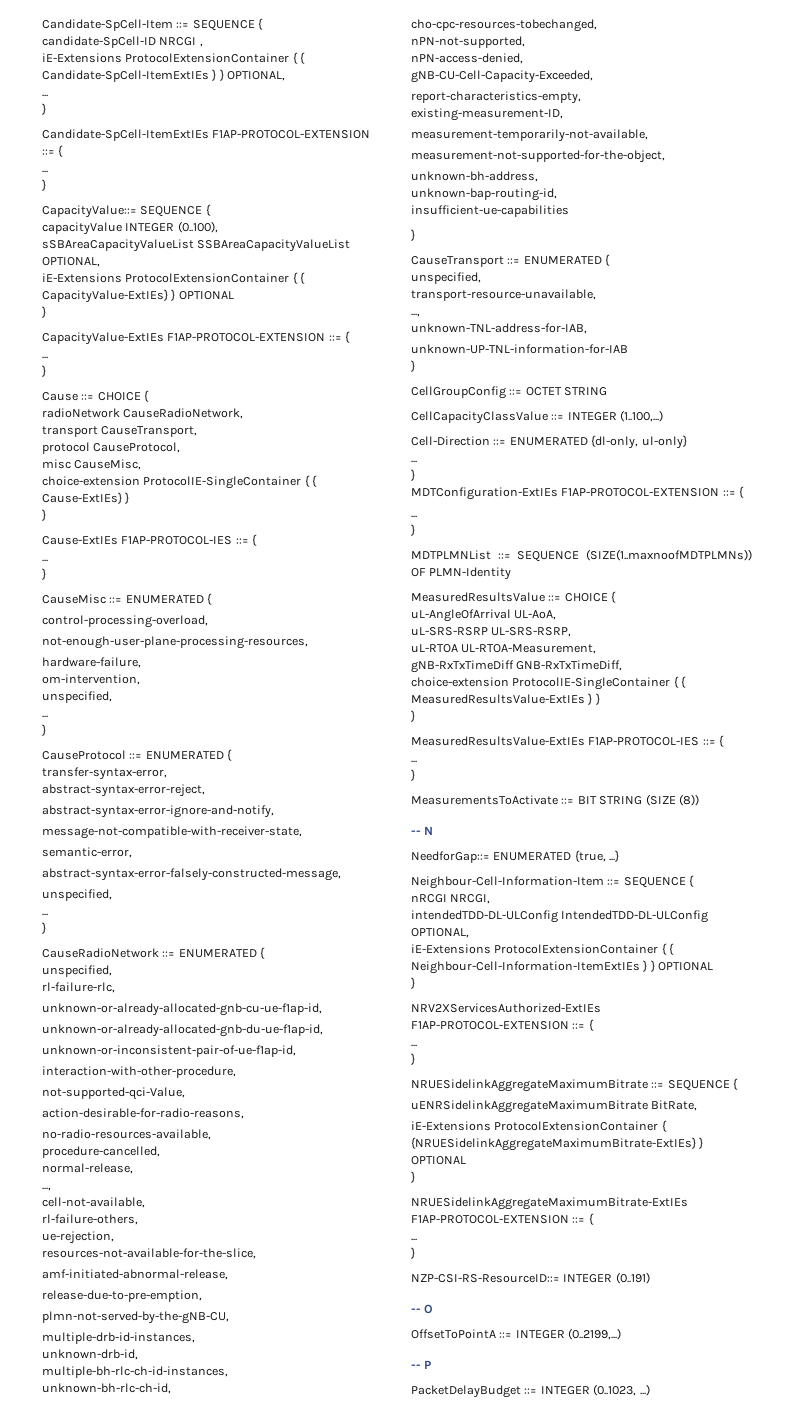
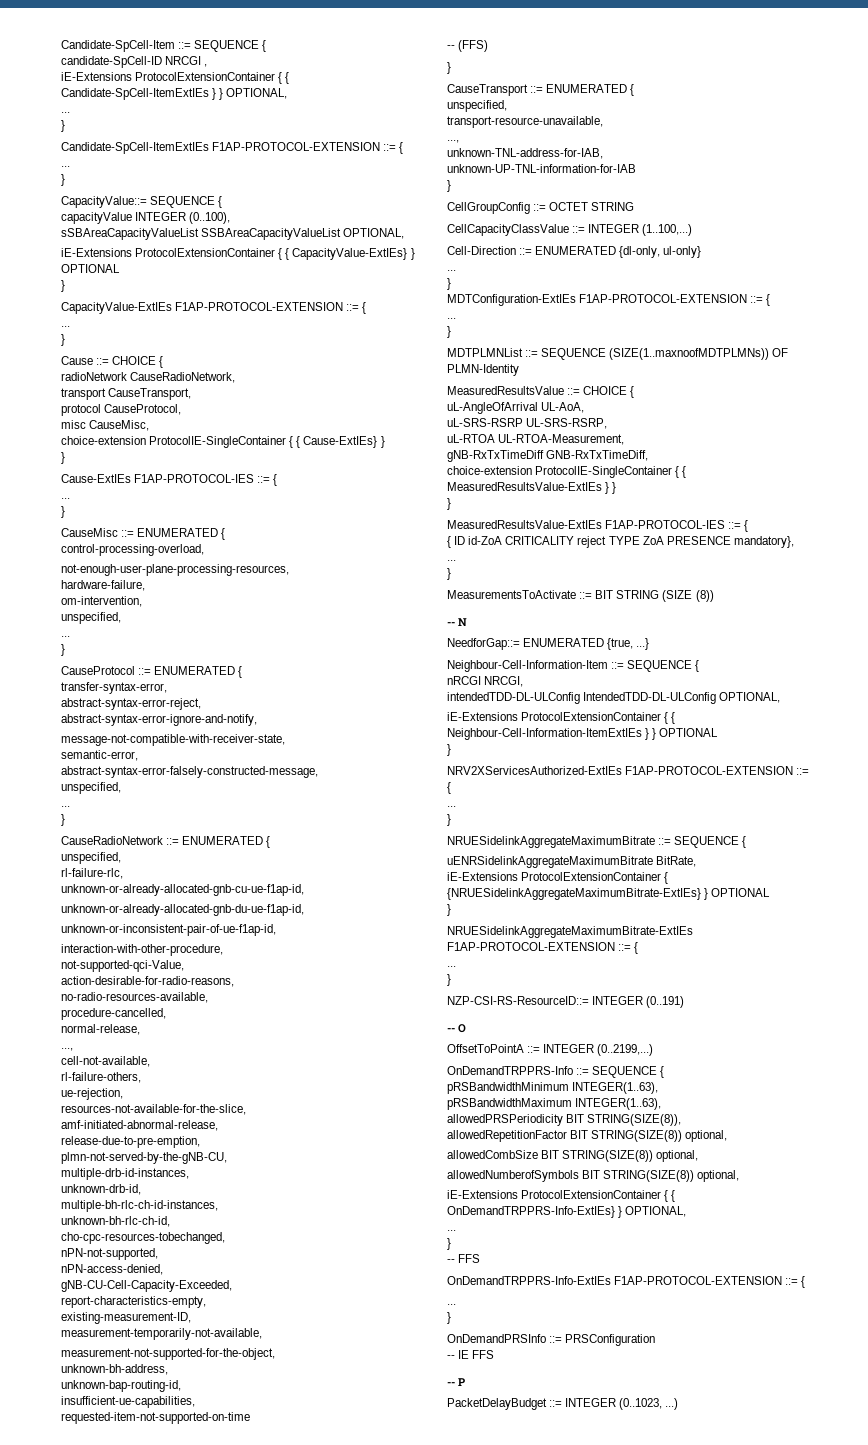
[411,205,569,217] insufficient-ue-capabilities -> [61,1396,195,1408] [61,1412,250,1424] [447,40,489,52] insufficient-ue-capabilities, // requested-item-not-supported-on-time // -- (FFS)
(725, 741) none -> [447,536,794,548] // { ID id-ZoA CRITICALITY reject TYPE ZoA PRESENCE mandatory},
(622, 1334) none -> [447,1066,665,1078] [447,1082,659,1094] [447,1098,662,1110] [447,1114,682,1126] [447,1130,728,1142] [447,1150,699,1162] [447,1170,740,1182] [447,1190,676,1202] [447,1206,687,1218] [447,1230,456,1231] [447,1238,451,1250] [447,1254,481,1263] [447,1276,806,1288] [447,1304,456,1305] [447,1312,451,1324] [447,1334,656,1346] [447,1350,495,1359] // OnDemandTRPPRS-Info ::= SEQUENCE { // pRSBandwidthMinimum INTEGER(1..63), // pRSBandwidthMaximum INTEGER(1..63), // allowedPRSPeriodicity BIT STRING(SIZE(8)), // allowedRepetitionFactor BIT STRING(SIZE(8)) optional, // allowedCombSize BIT STRING(SIZE(8)) optional, // allowedNumberofSymbols BIT STRING(SIZE(8)) optional, // iE-Extensions ProtocolExtensionContainer { { OnDemandTRPPRS-Info-ExtIEs} } OPTIONAL, // ... // } // -- FFS // OnDemandTRPPRS-Info-ExtIEs F1AP-PROTOCOL-EXTENSION ::= { // ... // } // OnDemandPRSInfo ::= PRSConfiguration // -- IE FFS

